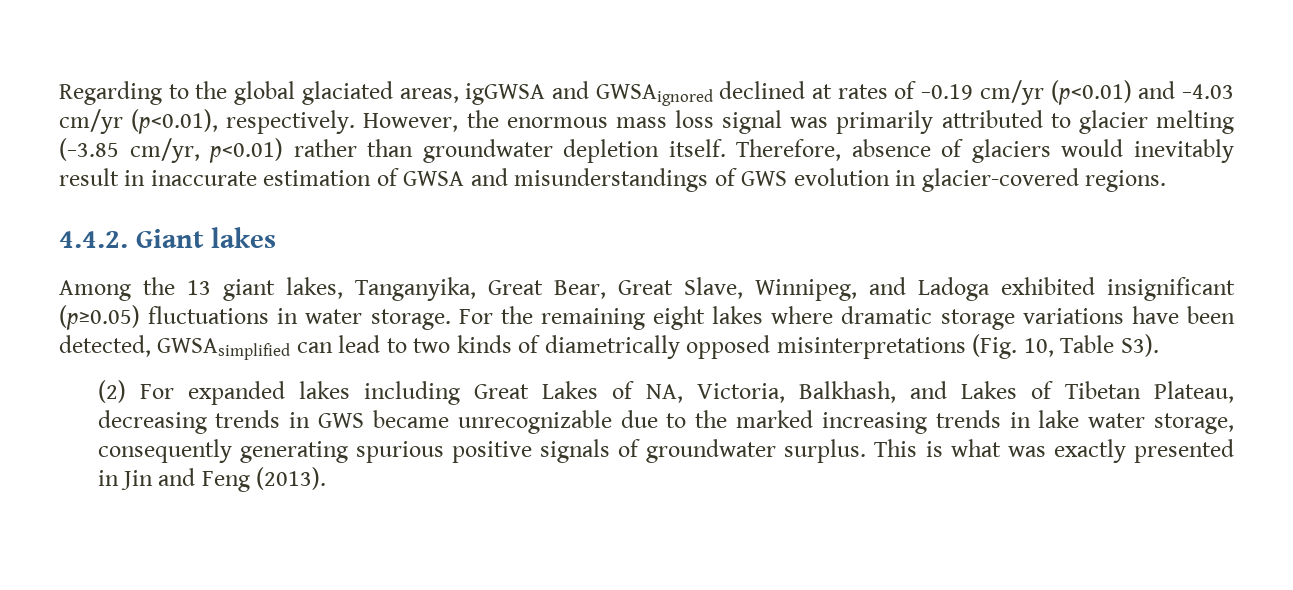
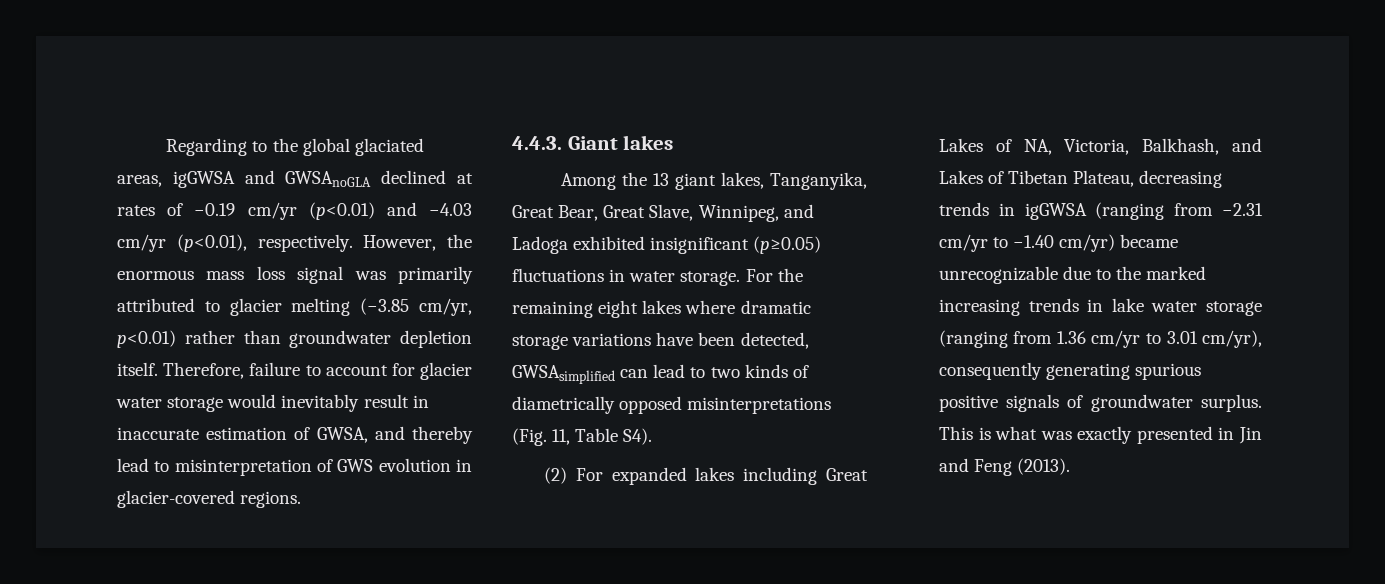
[595,84,713,106] GWSAignored -> [285,171,372,187] GWSAnoGLA
[851,139,1051,163] absence of glaciers -> [249,362,473,380] [116,397,224,412] failure to account for glacier water storage
[403,168,709,192] GWSA and misunderstandings -> [316,426,473,444] [117,458,312,476] GWSA, and thereby lead to misinterpretation
[59,231,128,248] 4.4.2. -> [512,136,562,150] 4.4.3.
[1023,334,1159,357] 10, Table S3). -> [552,428,653,445] 11, Table S4).
[318,413,365,428] GWS -> [1024,202,1263,220] [938,234,1116,252] igGWSA (ranging from −2.31 cm/yr to −1.40 cm/yr)
[1154,413,1234,434] storage, -> [1206,301,1262,316] [938,330,1262,348] storage (ranging from 1.36 cm/yr to 3.01 cm/yr),

